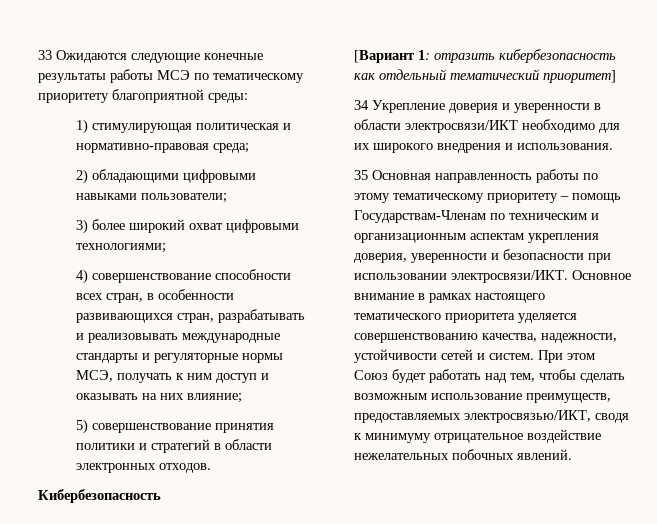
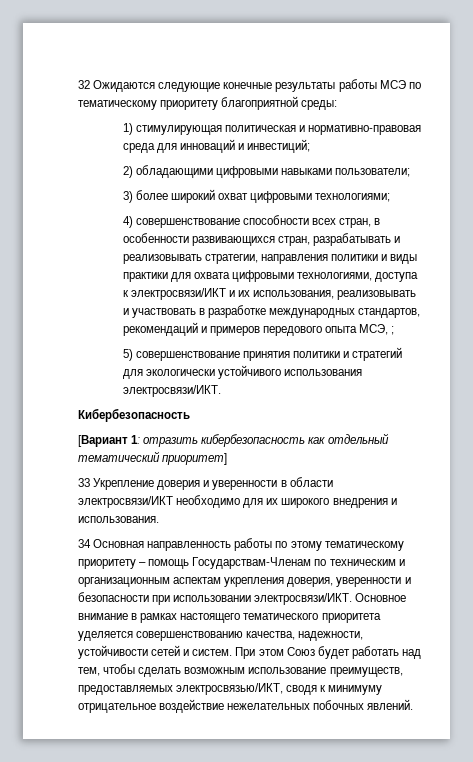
[38,50,52,60] 33 -> [78,80,90,89] 32
[212,143,249,153] среда; -> [122,139,311,153] среда для инноваций и инвестиций;
[181,333,280,343] [75,353,283,363] [75,370,269,383] [75,393,242,403] международные стандарты и регуляторные нормы МСЭ, получать к ним доступ и оказывать на них влияние; -> [204,254,418,264] [122,270,419,282] [122,288,417,300] [122,305,421,318] [122,322,395,336] стратегии, направления политики и виды практики для охвата цифровыми технологиями, доступа к электросвязи/ИКТ и их использования, реализовывать и участвовать в разработке международных стандартов, рекомендаций и примеров передового опыта МСЭ, ;
[213,439,272,450] [75,463,211,473] в области электронных отходов. -> [122,365,362,379] [122,385,221,397] для экологически устойчивого использования электросвязи/ИКТ.
[354,100,369,110] 34 -> [78,478,90,487] 33
[354,170,368,180] 35 -> [78,539,91,548] 34

